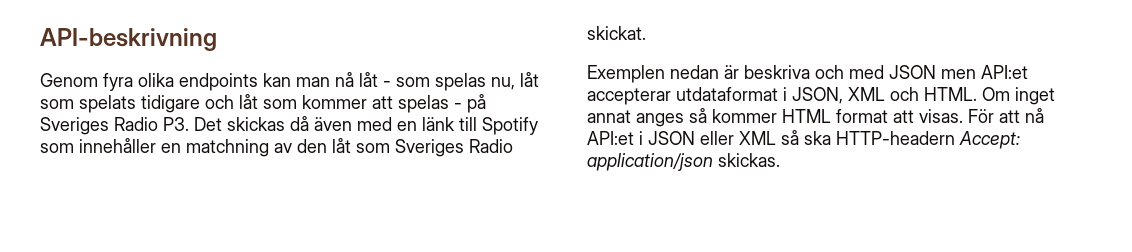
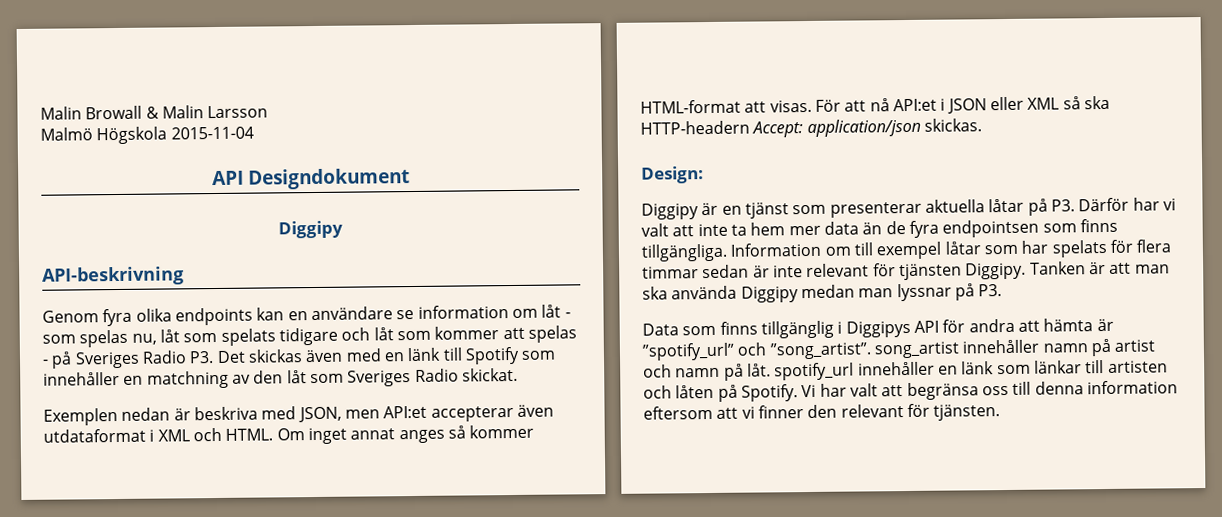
(40, 39) none -> [40,105,269,120] [40,126,254,145] [211,168,410,190] [278,220,343,239] Malin Browall & Malin Larsson // Malmö Högskola 2015-11-04 // API Designdokument // Diggipy //
[296,72,354,87] man nå -> [287,305,538,321] en användare se information om
[290,116,309,131] då -> (303, 356) none
[815,65,936,79] och med JSON -> [261,406,342,423] med JSON,
(671, 96) none -> [516,404,554,417] även
[792,87,843,104] JSON, -> (155, 435) none
[782,109,888,123] HTML format -> [640,99,741,114] HTML-format
(780, 160) none -> [641,166,704,184] [641,197,1176,220] [641,218,1118,238] [641,239,1172,262] [642,261,1170,281] [642,283,1003,303] [642,318,1114,339] [642,338,1156,361] [643,360,1168,381] [643,380,1178,402] [643,403,1001,421] // Design: // Diggipy är en tjänst som presenterar aktuella låtar på P3. Därför har vi valt att inte ta hem mer data än de fyra endpointsen som finns tillgängliga. Information om till exempel låtar som har spelats för flera timmar sedan är inte relevant för tjänsten Diggipy. Tanken är att man ska använda Diggipy medan man lyssnar på P3. // Data som finns tillgänglig i Diggipys API för andra att hämta är ”spotify_url” och ”song_artist”. song_artist innehåller namn på artist och namn på låt. spotify_url innehåller en länk som länkar till artisten och låten på Spotify. Vi har valt att begränsa oss till denna information eftersom att vi finner den relevant för tjänsten.

